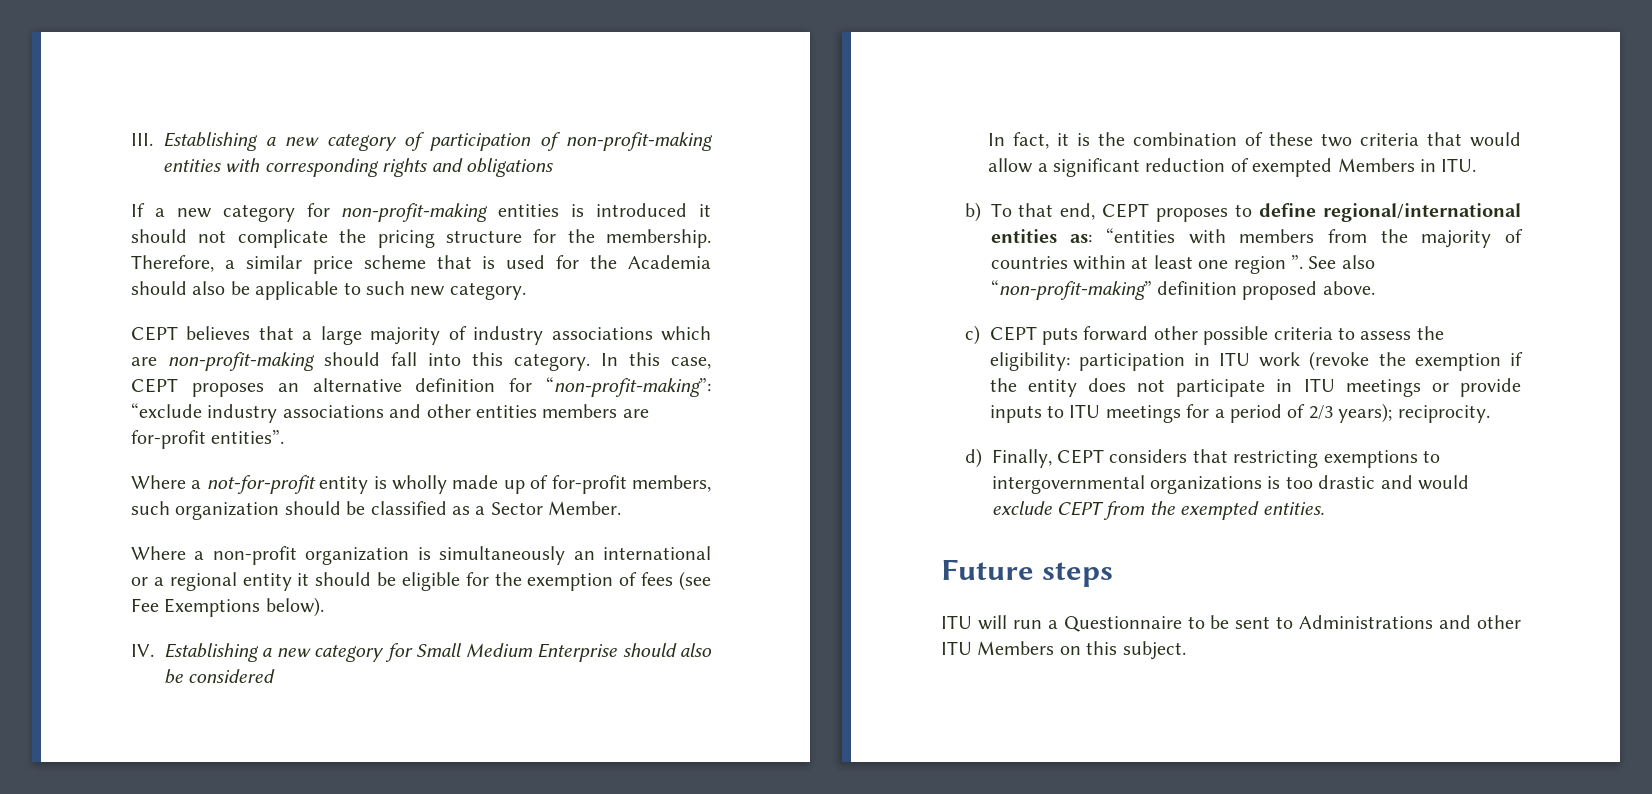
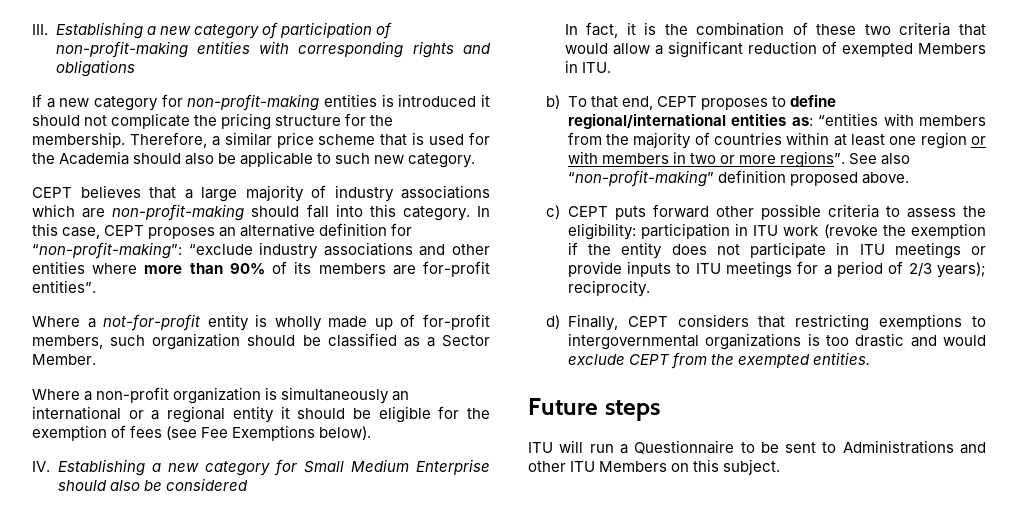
(537, 411) none -> [92,261,312,275] where more than 90% of its
[1290,254,1303,269] ”. -> [971,136,986,145] [567,151,846,168] or with members in two or more regions”.

